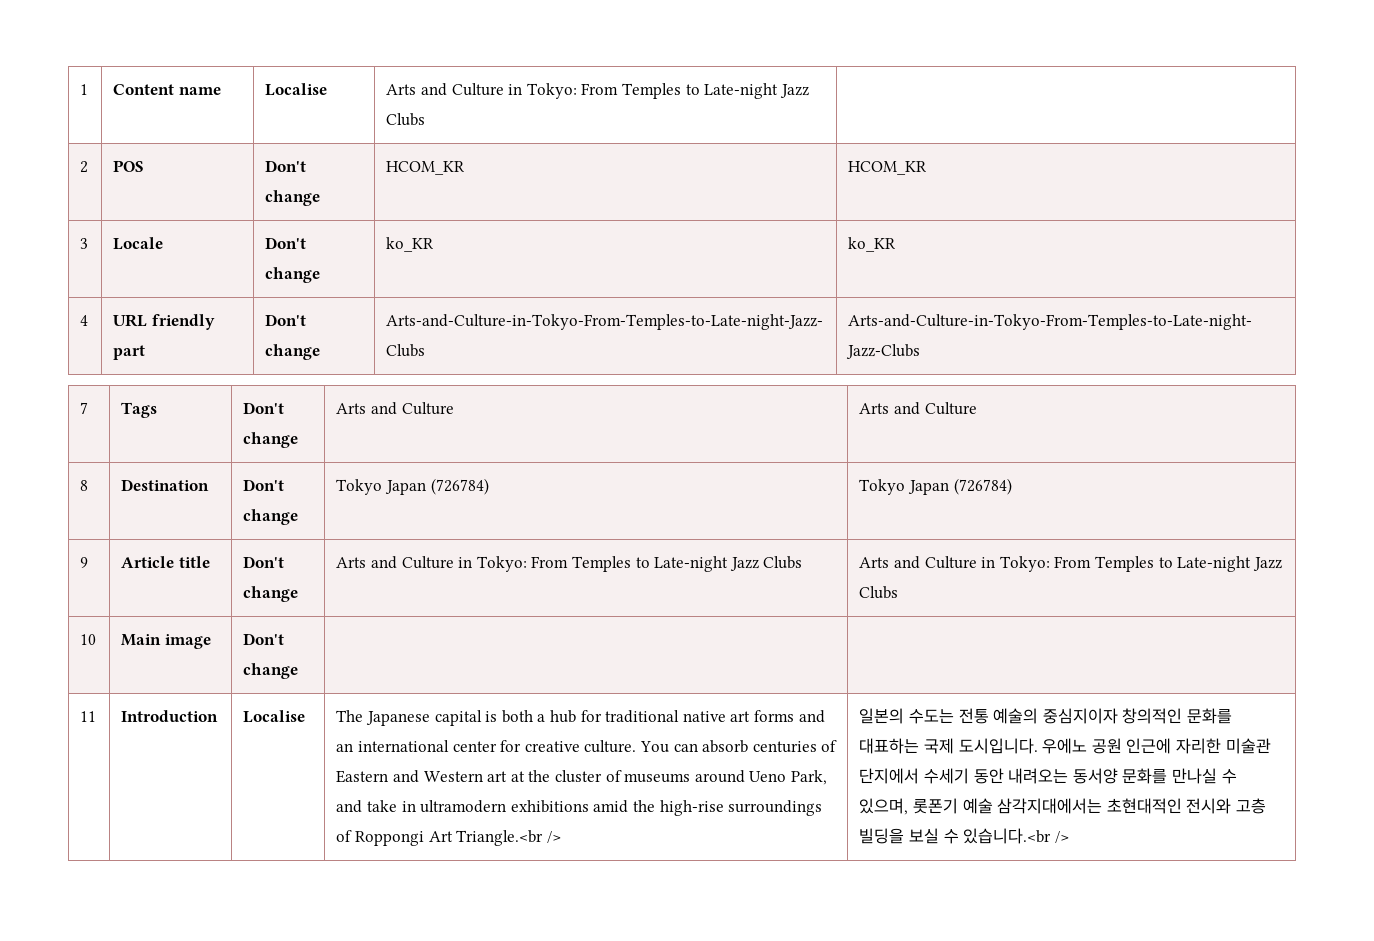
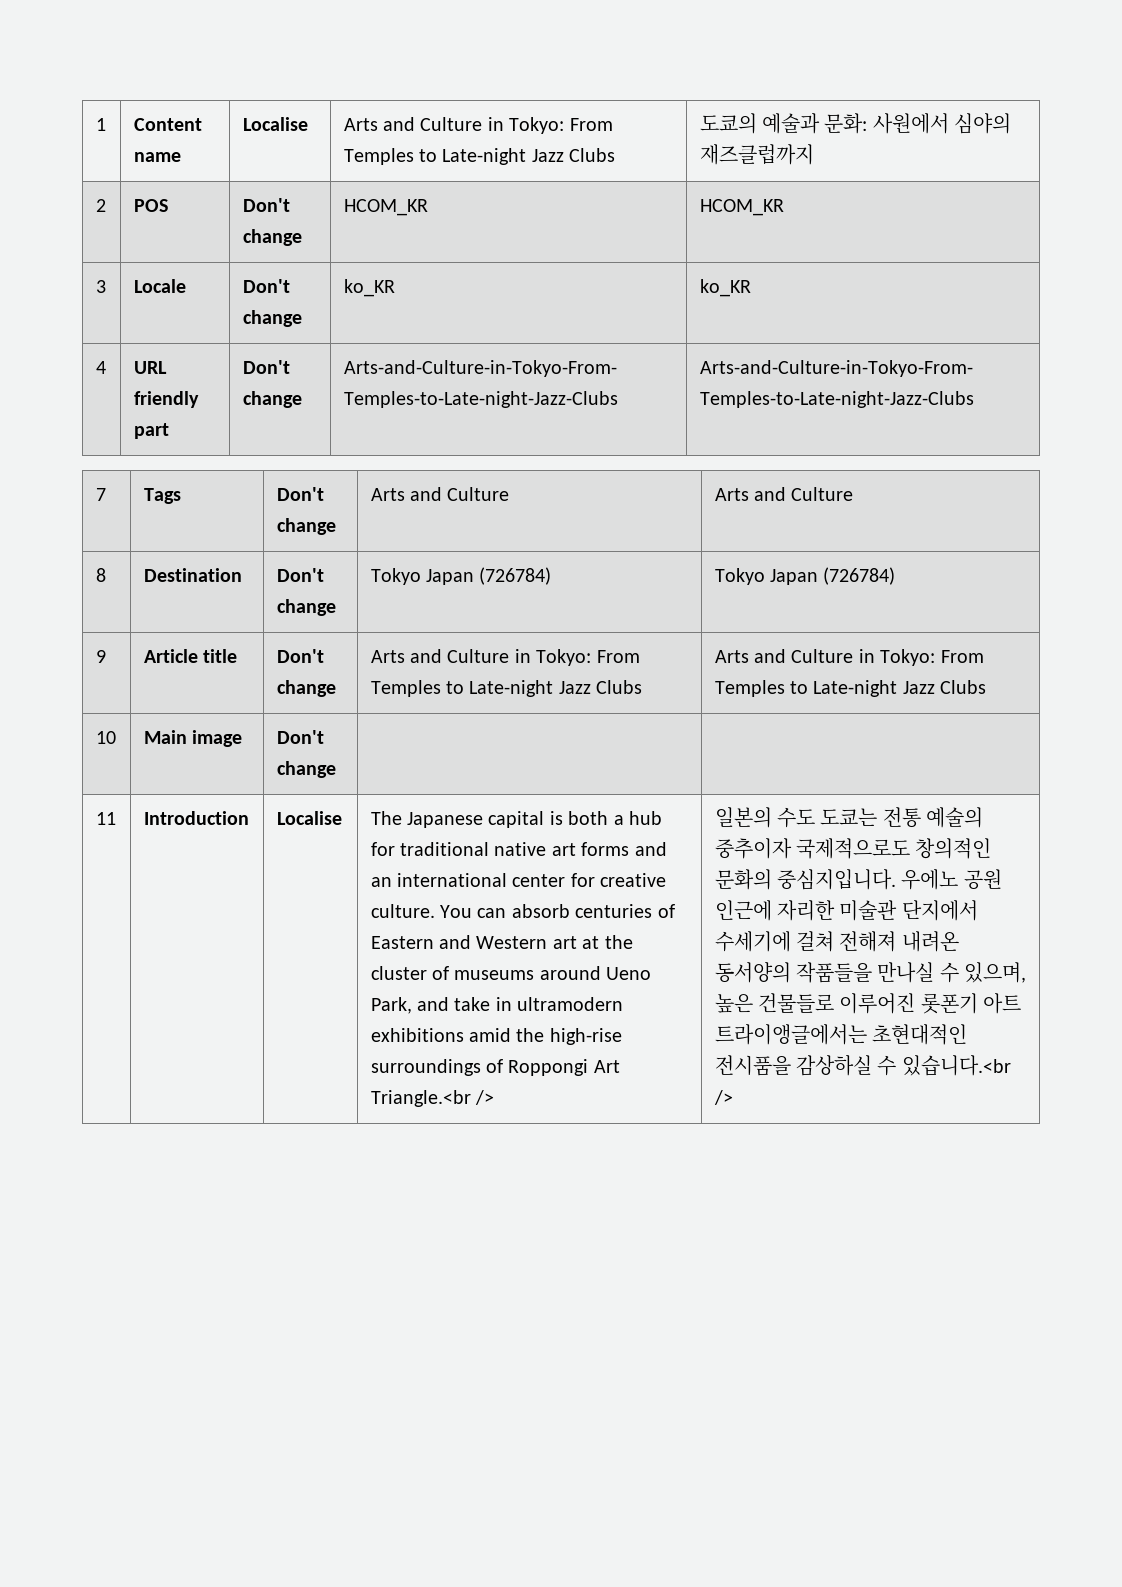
(426, 119) none -> [699,113,1012,134] [699,144,814,165] 도쿄의 예술과 문화: 사원에서 심야의 재즈클럽까지
[909,708,1233,724] [859,738,1038,754] 수도는 전통 예술의 중심지이자 창의적인 문화를 대표하는 국제 도시입니다. -> [777,807,984,828] [714,838,992,859] [714,869,897,890] 수도 도쿄는 전통 예술의 중추이자 국제적으로도 창의적인 문화의 중심지입니다.
[924,768,1237,784] [859,798,1267,815] [859,828,940,844] 수세기 동안 내려오는 동서양 문화를 만나실 수 있으며, 롯폰기 예술 삼각지대에서는 초현대적인 전시와 고층 빌딩을 보실 -> [714,931,959,952] [714,962,1027,983] [714,993,1022,1014] [714,1024,968,1045] [714,1055,873,1076] 수세기에 걸쳐 전해져 내려온 동서양의 작품들을 만나실 수 있으며, 높은 건물들로 이루어진 롯폰기 아트 트라이앵글에서는 초현대적인 전시품을 감상하실

